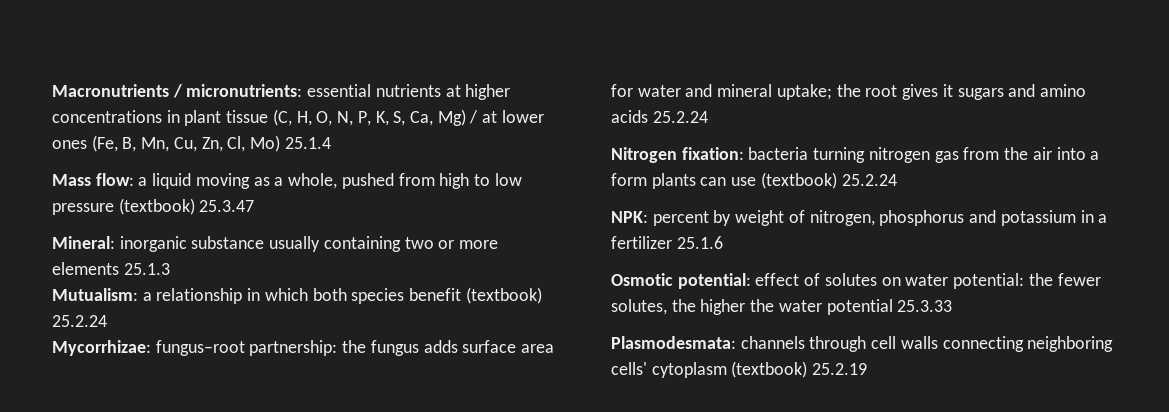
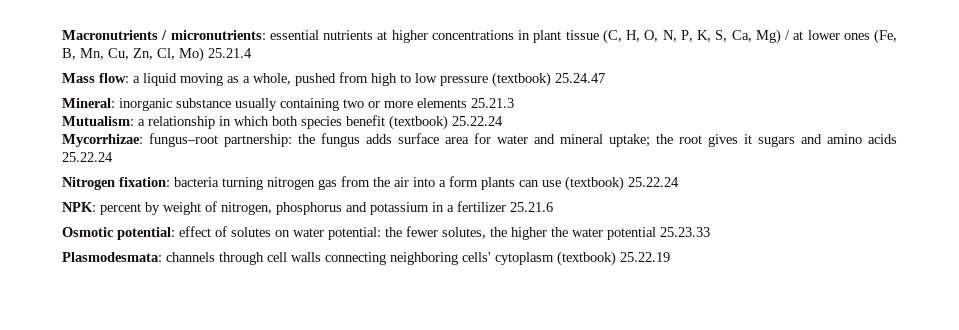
[284,137,331,149] 25.1.4 -> [208,48,252,58] 25.21.4
[199,200,255,212] 25.3.47 -> [555,73,605,83] 25.24.47
[123,263,170,275] 25.1.3 -> [471,98,514,108] 25.21.3
[52,315,107,327] 25.2.24 -> [452,116,503,126] 25.22.24
[652,111,708,123] 25.2.24 -> [62,152,113,162] 25.22.24
[841,174,897,186] 25.2.24 -> [628,177,679,187] 25.22.24
[676,236,723,249] 25.1.6 -> [510,202,553,212] 25.21.6
[897,300,953,312] 25.3.33 -> [660,227,710,237] 25.23.33
[812,363,868,375] 25.2.19 -> [620,252,670,262] 25.22.19

